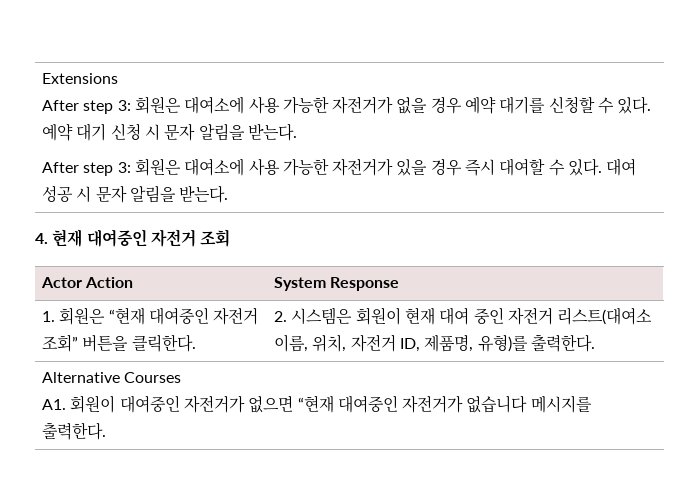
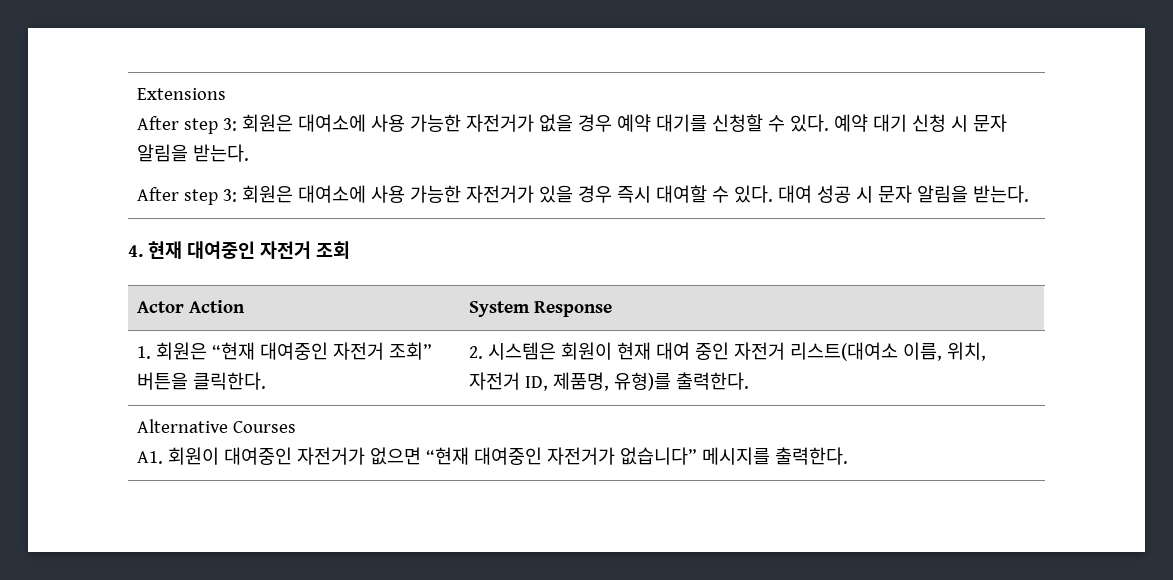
[466,395,528,413] 없습니다 -> [620,447,698,465] 없습니다”

